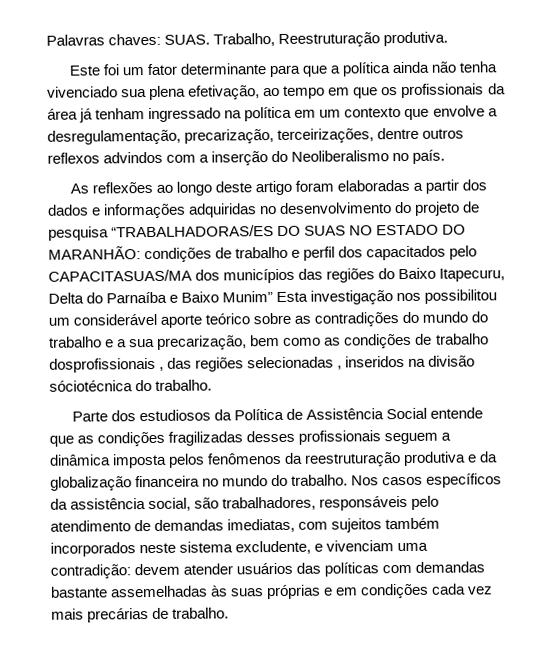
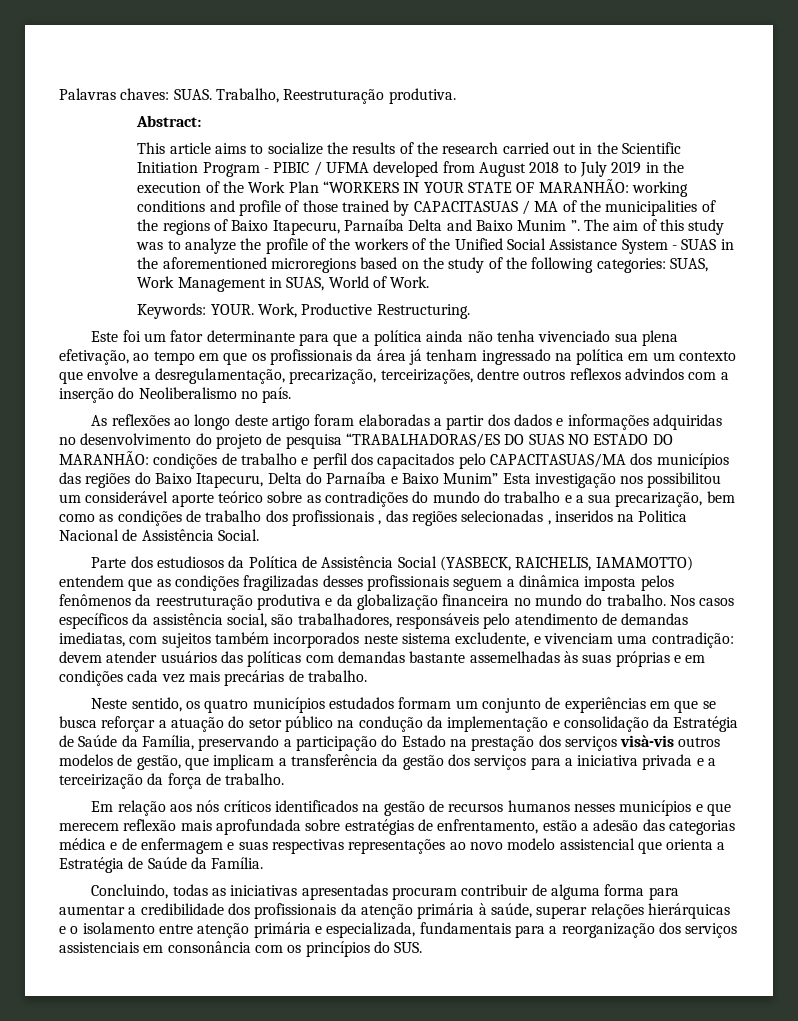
(449, 39) none -> [136,115,202,127] [137,142,681,155] [137,161,684,177] [137,179,688,197] [137,200,716,216] [137,219,725,235] [136,238,734,254] [137,257,708,273] [137,276,430,292] [137,303,470,319] // Abstract: // This article aims to socialize the results of the research carried out in the Scientific Initiation Program - PIBIC / UFMA developed from August 2018 to July 2019 in the execution of the Work Plan “WORKERS IN YOUR STATE OF MARANHÃO: working conditions and profile of those trained by CAPACITASUAS / MA of the municipalities of the regions of Baixo Itapecuru, Parnaíba Delta and Baixo Munim ”. The aim of this study was to analyze the profile of the workers of the Unified Social Assistance System - SUAS in the aforementioned microregions based on the study of the following categories: SUAS, Work Management in SUAS, World of Work. // Keywords: YOUR. Work, Productive Restructuring.
[49,357,156,373] dosprofissionais -> [265,510,374,526] dos profissionais
[428,355,476,367] [49,379,213,392] divisão sóciotécnica do trabalho. -> [638,510,688,522] [59,529,259,541] Politica Nacional de Assistência Social.
[430,407,484,419] entende -> [439,556,693,571] [59,575,124,587] (YASBECK, RAICHELIS, IAMAMOTTO) entendem
(230, 613) none -> [91,697,716,713] [59,716,739,732] [59,735,721,751] [59,754,717,770] [59,773,285,789] [91,800,731,816] [59,819,735,835] [59,838,726,854] [59,857,264,873] [91,884,679,900] [59,903,730,919] [59,922,738,938] [59,941,423,957] // Neste sentido, os quatro municípios estudados formam um conjunto de experiências em que se busca reforçar a atuação do setor público na condução da implementação e consolidação da Estratégia de Saúde da Família, preservando a participação do Estado na prestação dos serviços visà-vis outros modelos de gestão, que implicam a transferência da gestão dos serviços para a iniciativa privada e a terceirização da força de trabalho. // Em relação aos nós críticos identificados na gestão de recursos humanos nesses municípios e que merecem reflexão mais aprofundada sobre estratégias de enfrentamento, estão a adesão das categorias médica e de enfermagem e suas respectivas representações ao novo modelo assistencial que orienta a Estratégia de Saúde da Família. // Concluindo, todas as iniciativas apresentadas procuram contribuir de alguma forma para aumentar a credibilidade dos profissionais da atenção primária à saúde, superar relações hierárquicas e o isolamento entre atenção primária e especializada, fundamentais para a reorganização dos serviços assistenciais em consonância com os princípios do SUS.

